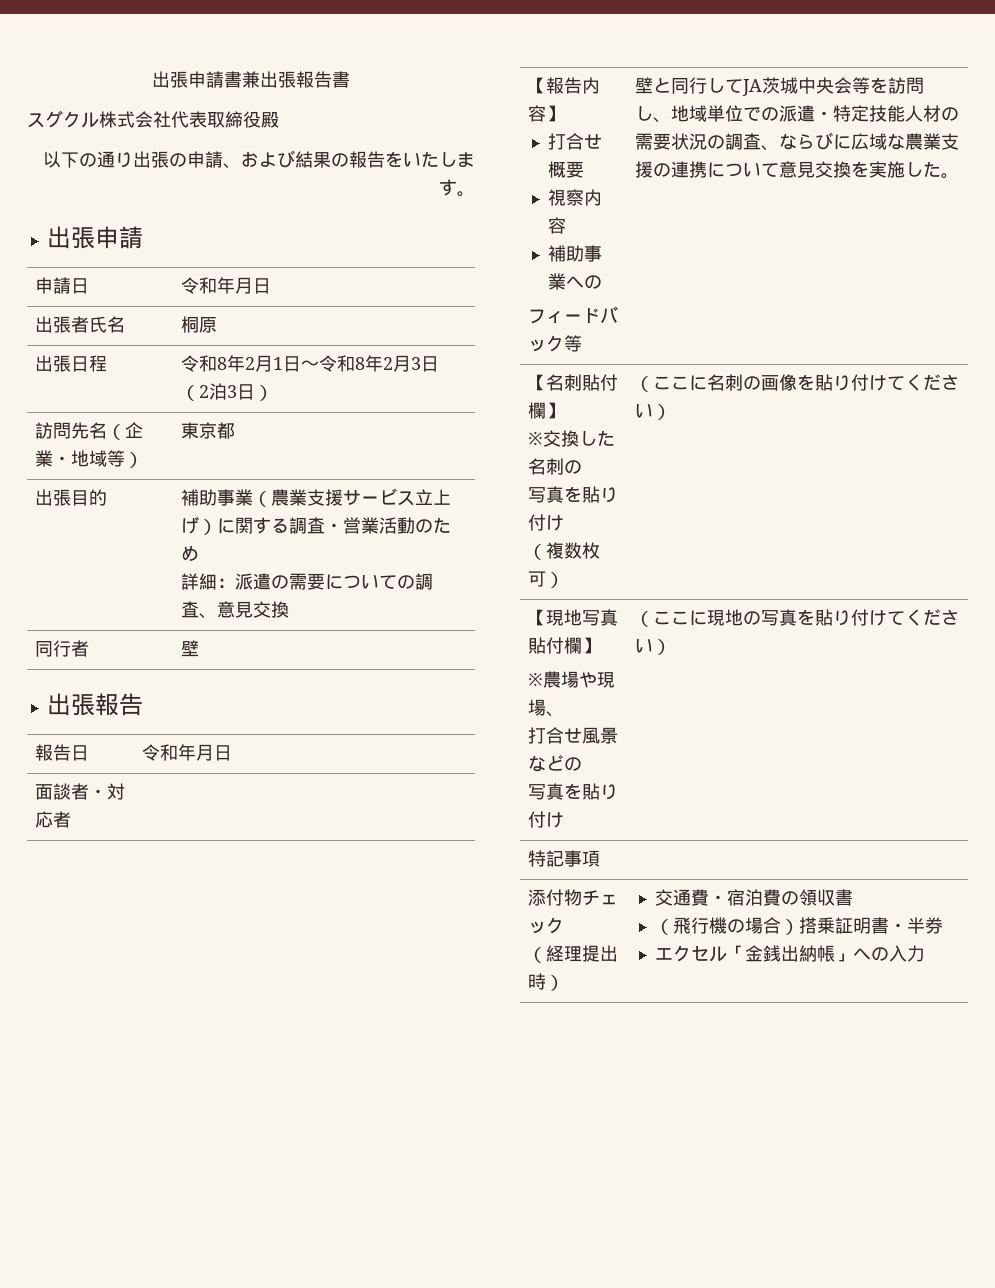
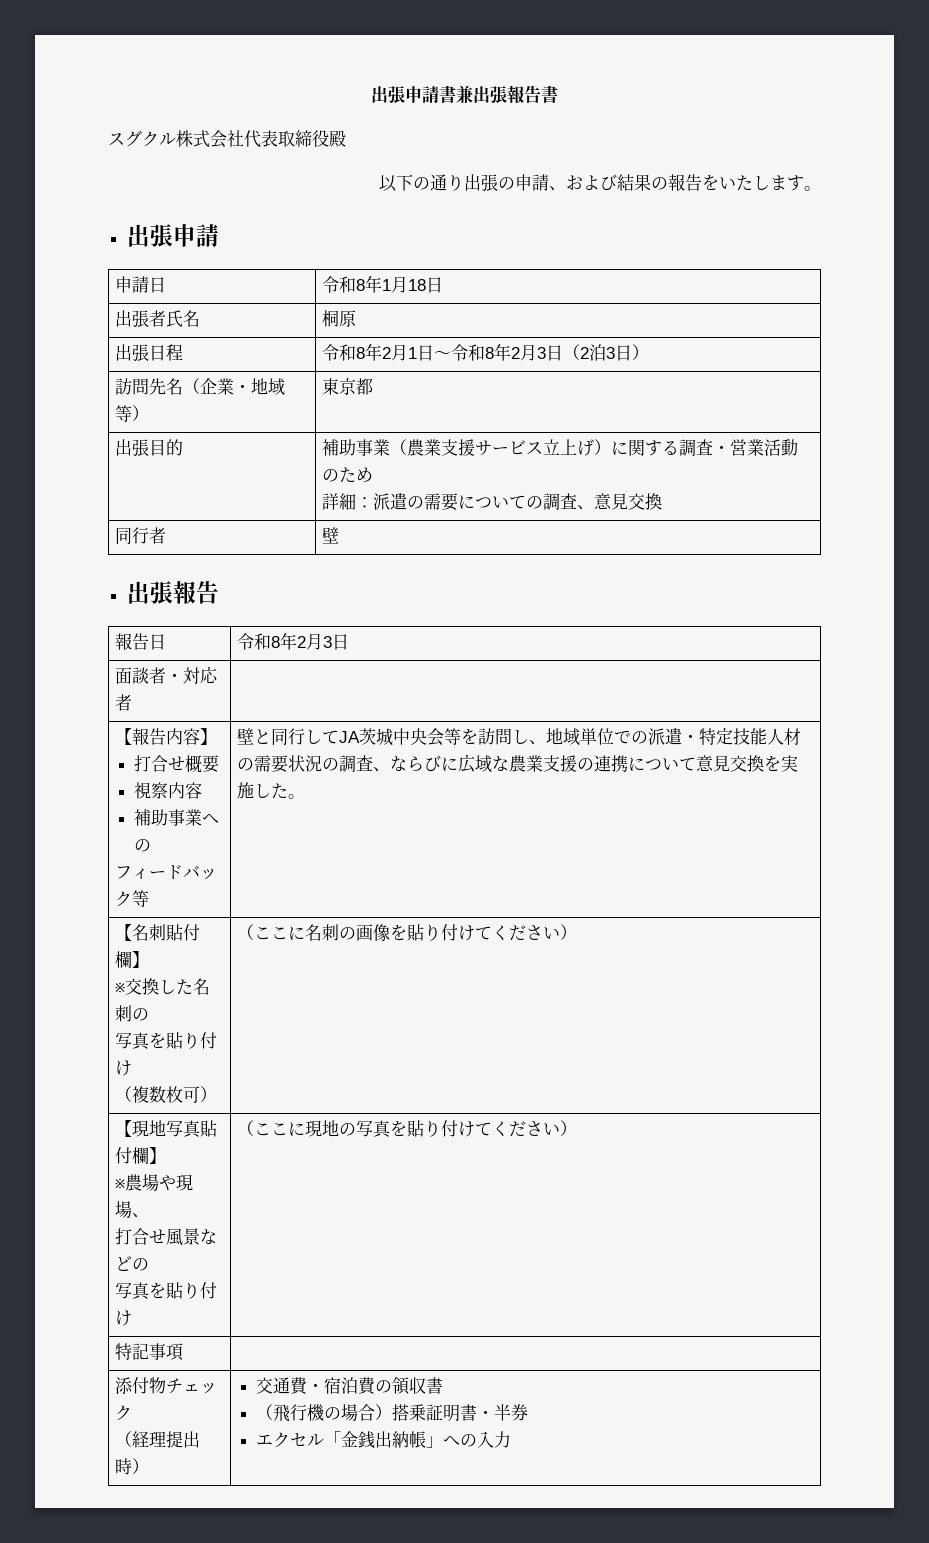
[217,277,254,294] 年月 -> [356,275,427,293] 8年1月18
[178,744,215,761] 年月 -> [271,632,333,650] 8年2月3

